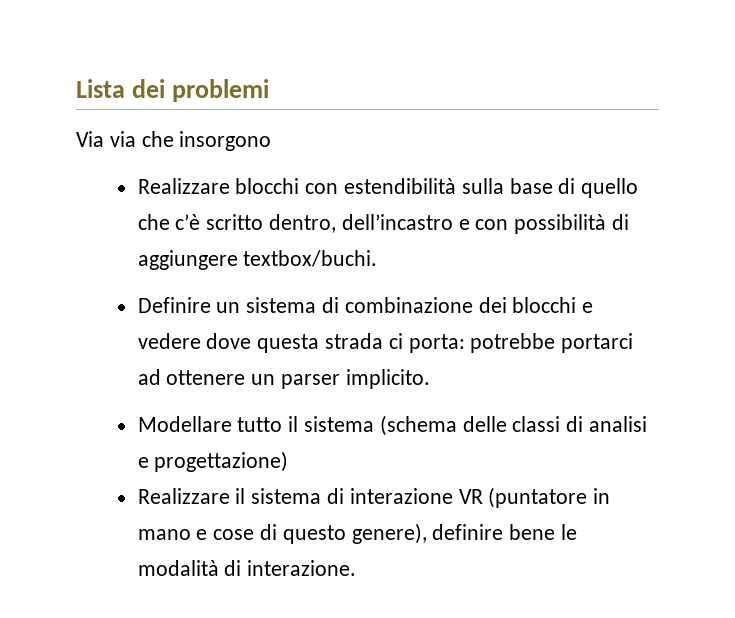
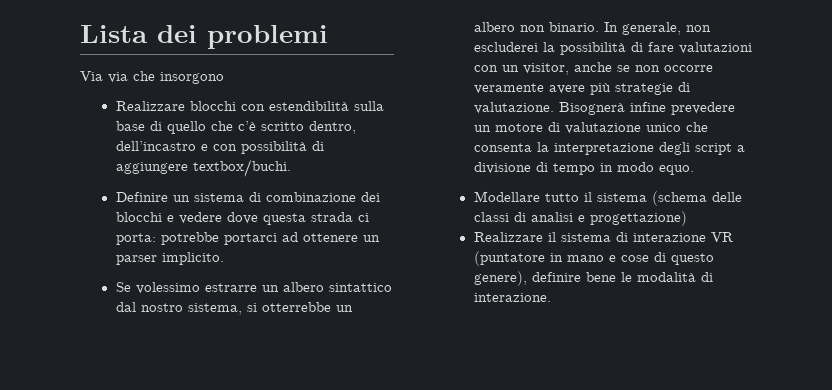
(430, 379) none -> [115,282,392,294] [115,302,353,315] [473,22,711,35] [473,42,752,55] [473,62,713,75] [473,82,690,95] [473,102,735,115] [473,122,708,134] [473,142,745,155] [473,162,694,175] // Se volessimo estrarre un albero sintattico dal nostro sistema, si otterrebbe un albero non binario. In generale, non escluderei la possibilità di fare valutazioni con un visitor, anche se non occorre veramente avere più strategie di valutazione. Bisognerà infine prevedere un motore di valutazione unico che consenta la interpretazione degli script a divisione di tempo in modo equo.

